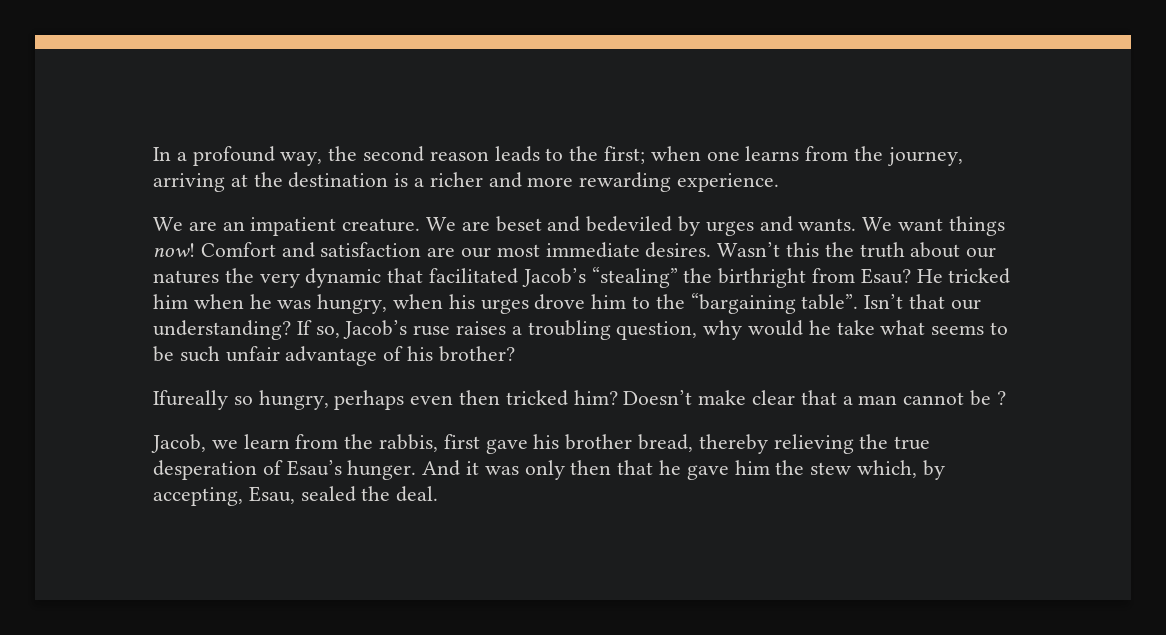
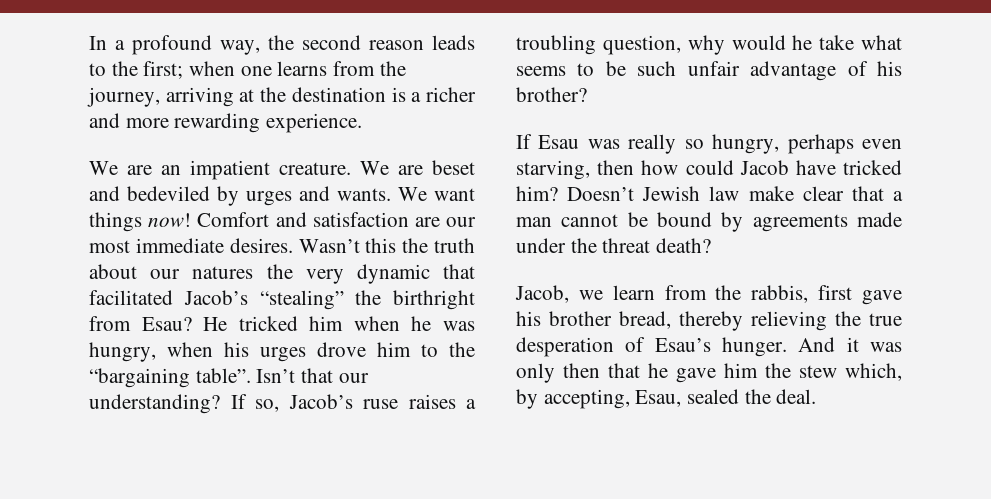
[153,390,501,410] Ifureally so hungry, perhaps even then -> [516,134,902,154] [516,160,836,180] If Esau was really so hungry, perhaps even starving, then how could Jacob have
(693, 397) none -> [642,186,740,201] Jewish law
[996,391,1006,405] ? -> [657,212,902,232] [516,238,712,253] bound by agreements made under the threat death?

